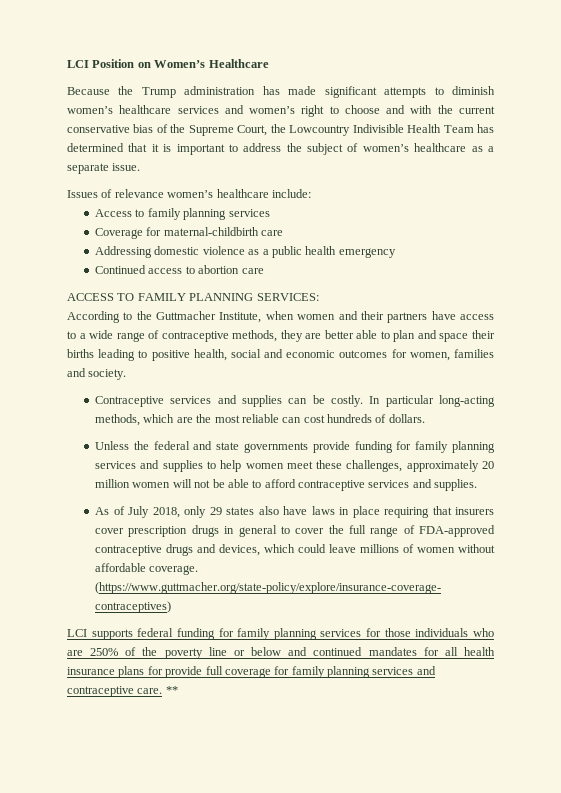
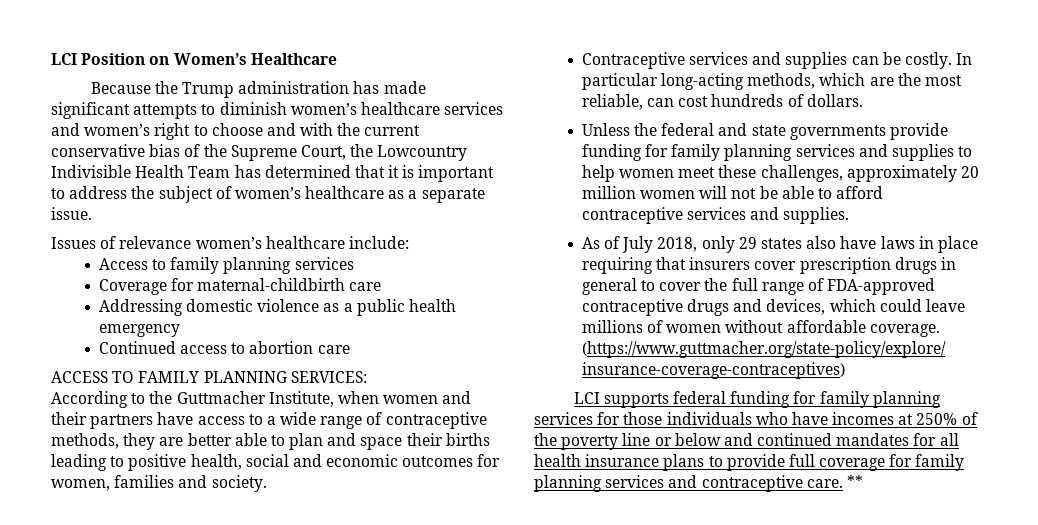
[241,414,279,423] reliable -> [581,94,643,110] reliable,
[67,650,83,656] are -> [791,412,914,425] have incomes at
[147,666,163,675] for -> [708,456,723,467] to

